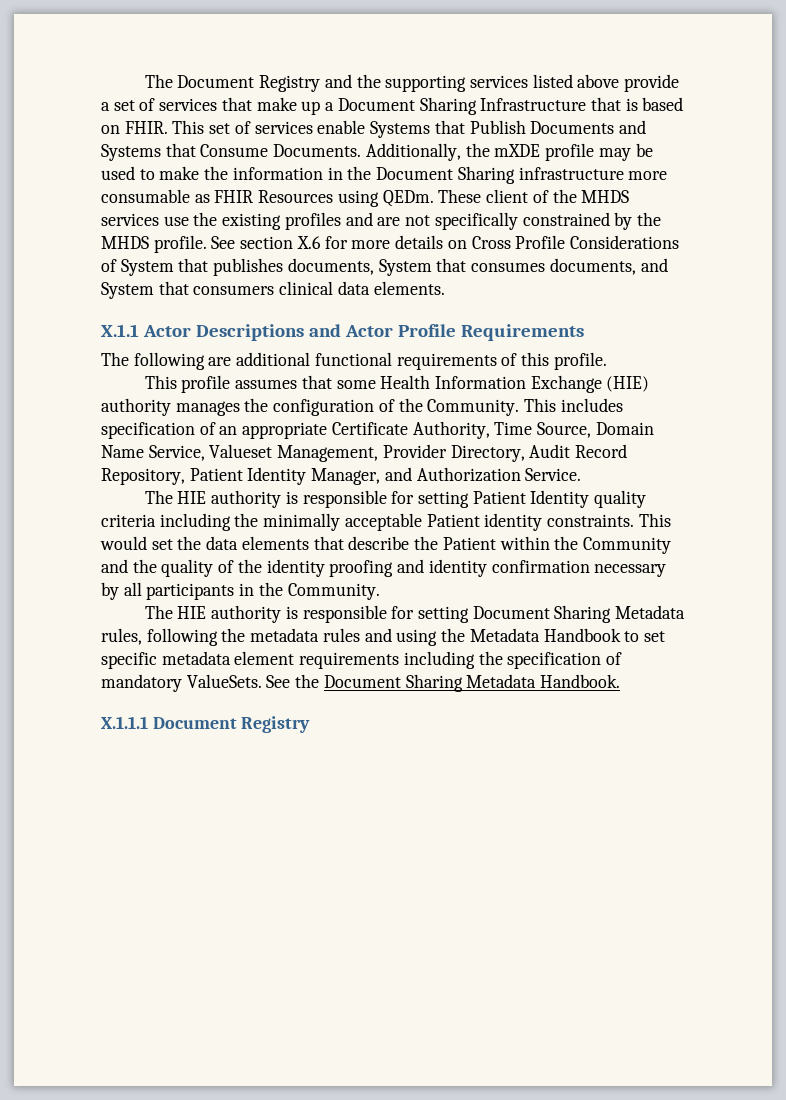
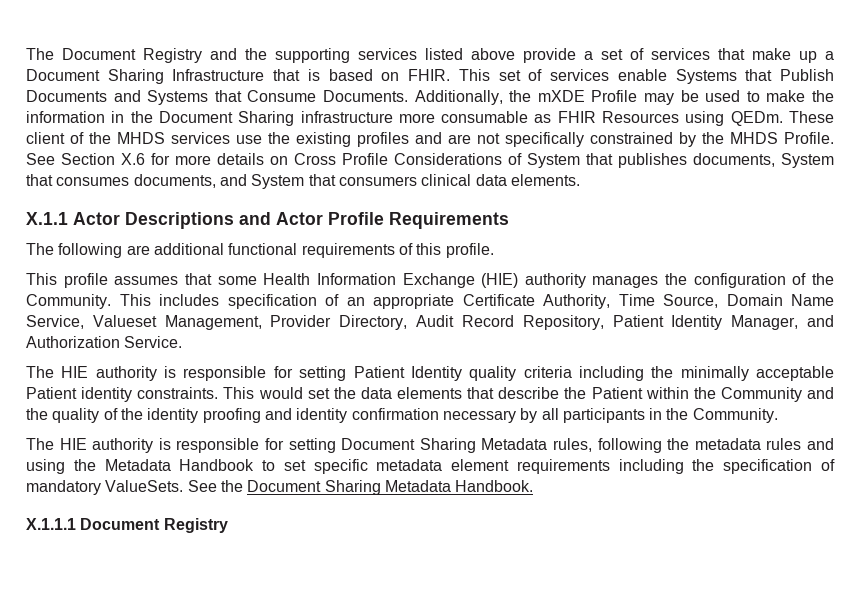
[545,143,595,161] profile -> [591,90,638,102] Profile
[153,235,294,253] profile. See section -> [784,132,834,144] [26,153,115,165] Profile. See Section

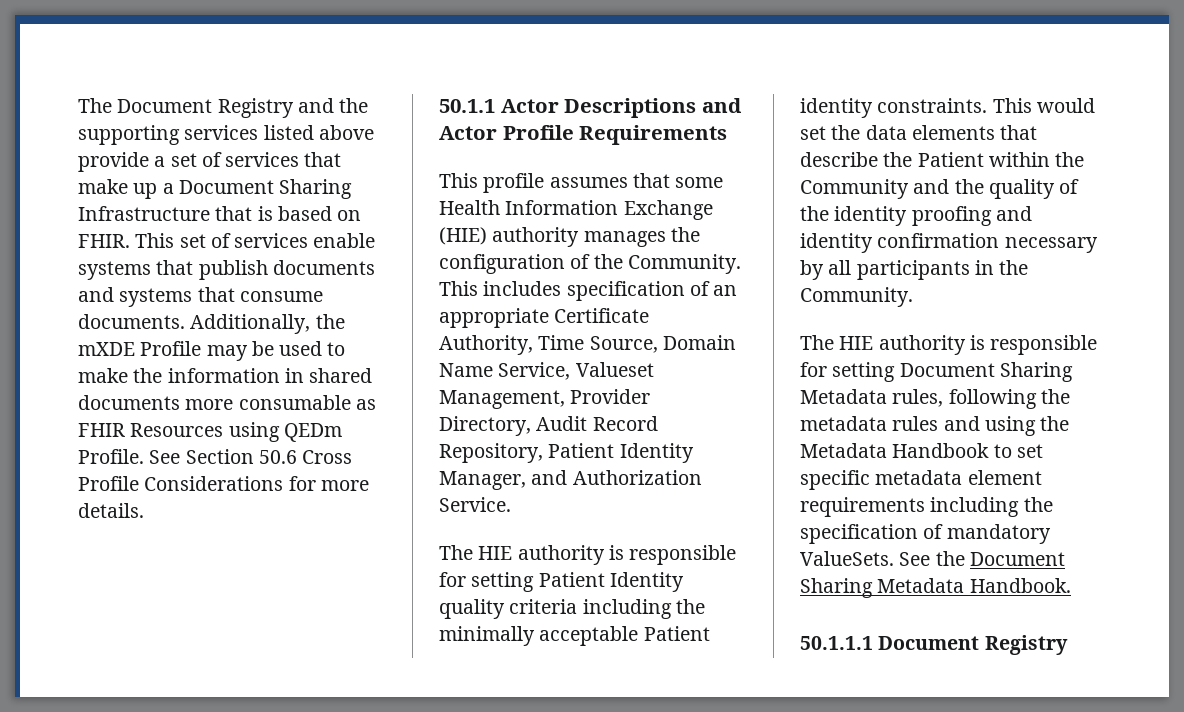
[675,69,835,84] [26,90,408,105] Systems that Publish Documents and Systems that Consume Documents. -> [78,260,375,280] [78,287,323,307] [78,314,185,329] systems that publish documents and systems that consume documents.
[130,111,393,126] the Document Sharing infrastructure -> [309,368,373,383] [78,395,180,410] shared documents
[730,111,834,126] [26,132,834,147] [26,153,834,168] [26,174,580,189] [26,212,68,225] QEDm. These client of the MHDS services use the existing profiles and are not specifically constrained by the MHDS Profile. See Section X.6 for more details on Cross Profile Considerations of System that publishes documents, System that consumes documents, and System that consumers clinical data elements. // X.1.1 -> [283,423,342,442] [78,449,353,464] [78,476,369,491] [78,503,144,518] [439,99,495,113] QEDm Profile. See Section 50.6 Cross Profile Considerations for more details. // 50.1.1
[26,243,494,258] // The following are additional functional requirements of this profile. -> (728, 135) none
[26,518,76,530] X.1.1.1 -> [800,636,873,650] 50.1.1.1

